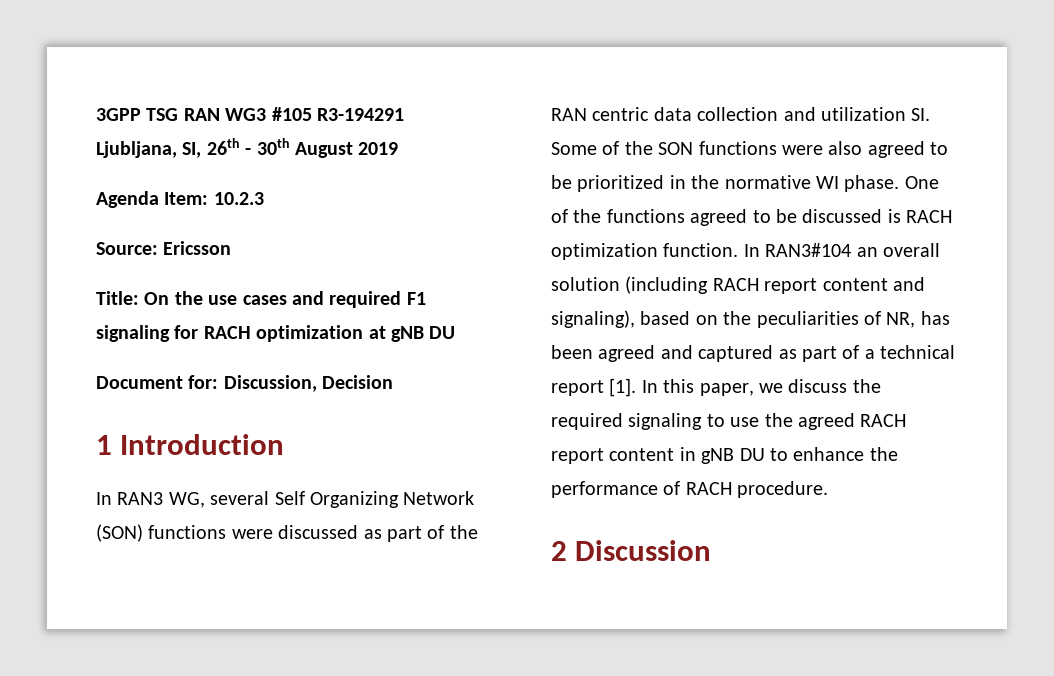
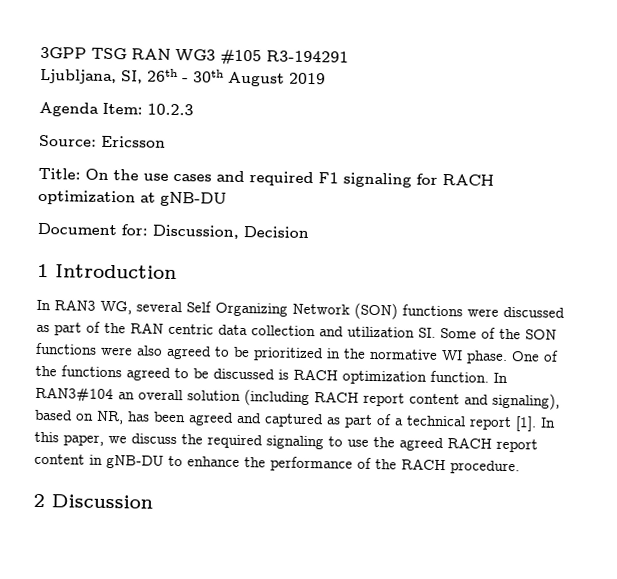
[391,326,456,342] gNB DU -> [160,191,227,207] gNB-DU
[723,311,881,328] the peculiarities of -> (94, 417) none
[701,448,765,464] gNB DU -> [106,454,164,469] gNB-DU
(681, 488) none -> [375,459,397,470] the

